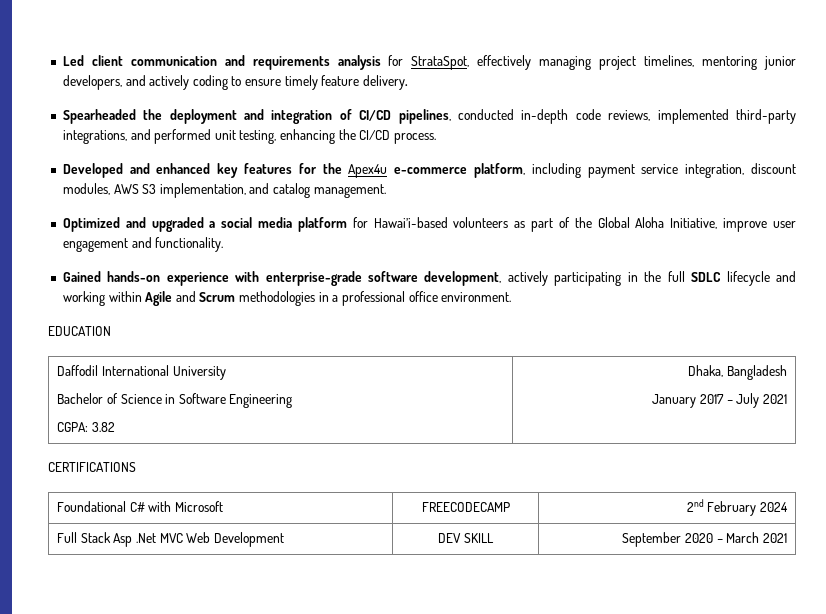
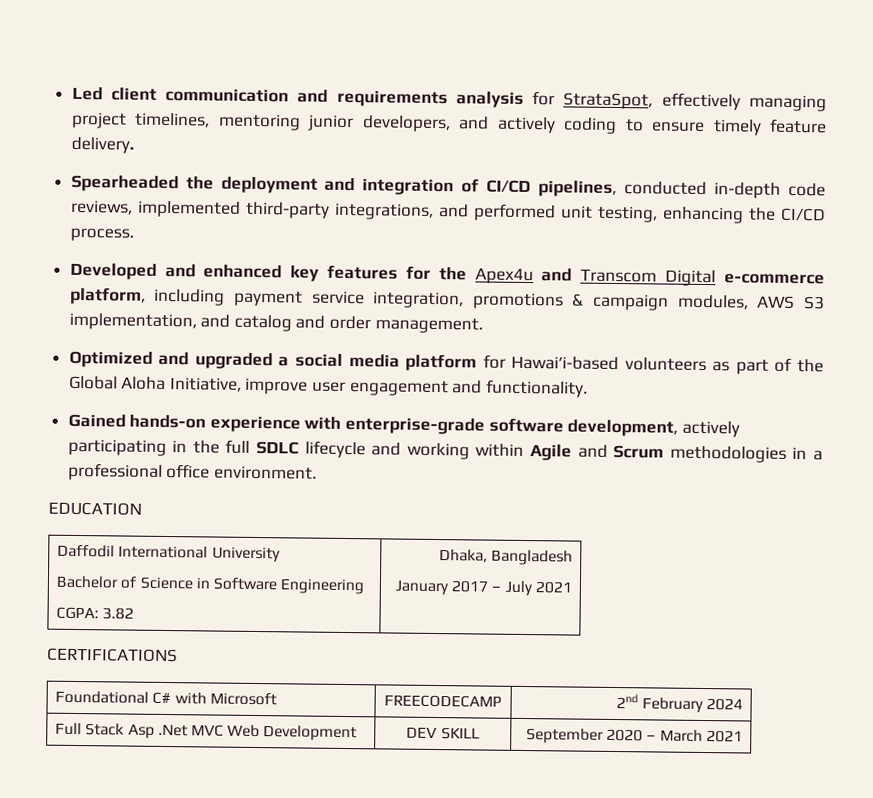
(388, 171) none -> [541,268,717,287] and Transcom Digital
[751,163,797,174] discount -> [472,292,670,311] promotions & campaign
(311, 190) none -> [295,315,372,330] and order

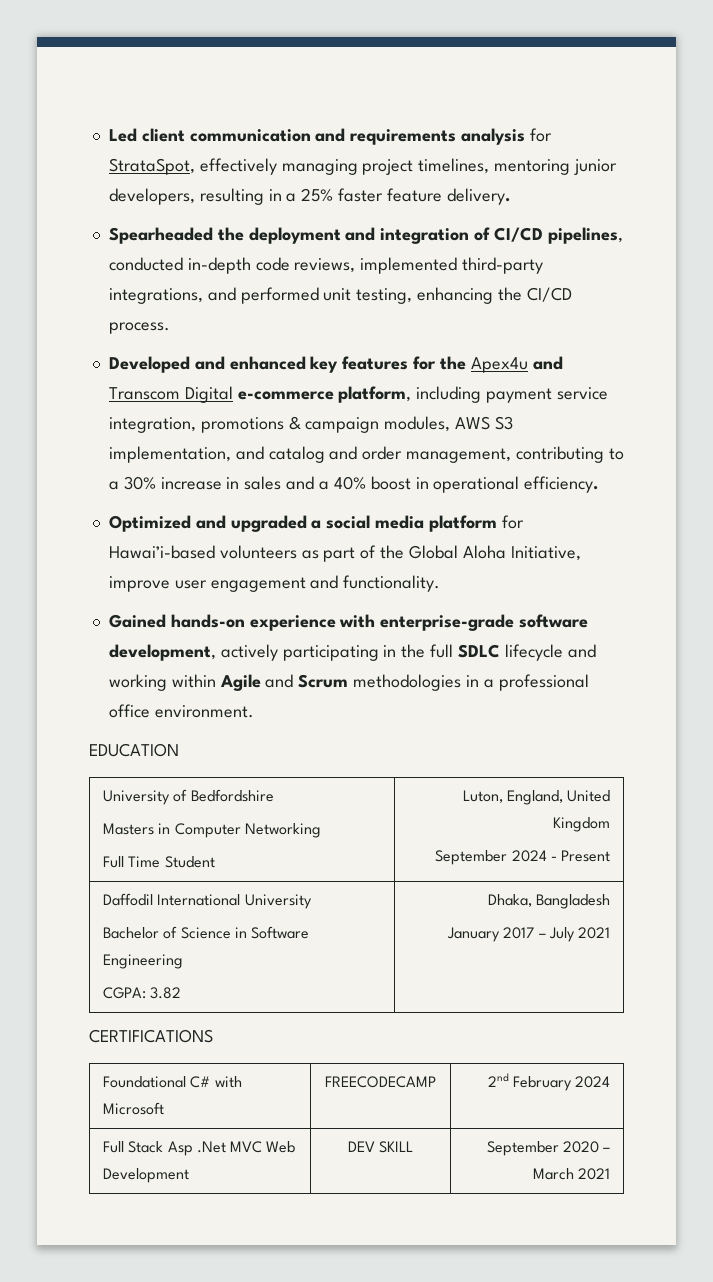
[459,116,762,136] and actively coding to ensure timely -> [199,188,384,205] resulting in a 25% faster
[374,317,483,334] management. -> [406,446,624,463] [108,476,599,493] management, contributing to a 30% increase in sales and a 40% boost in operational efficiency.
(142, 508) none -> [102,789,274,805] [102,823,321,838] [102,856,215,868] [462,790,611,805] [553,817,611,832] [435,850,611,865] // University of Bedfordshire // Masters in Computer Networking // Full Time Student | Luton, England, United Kingdom // September 2024 - Present

